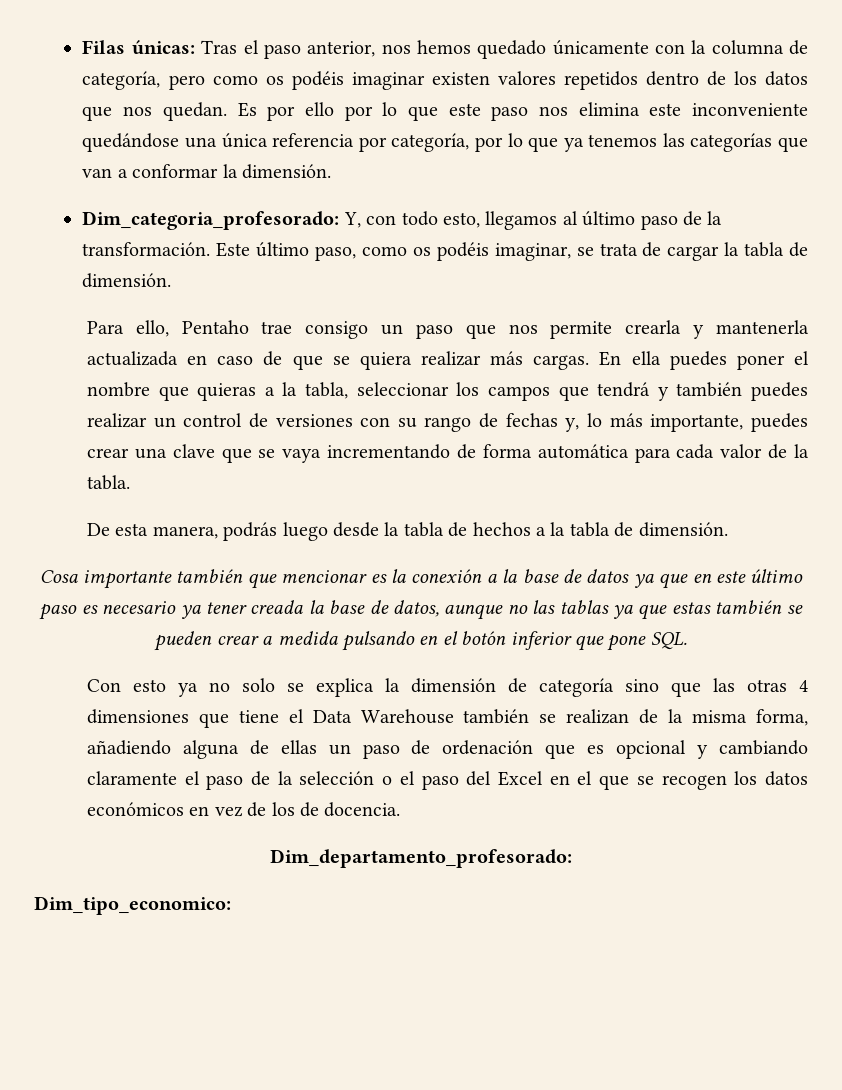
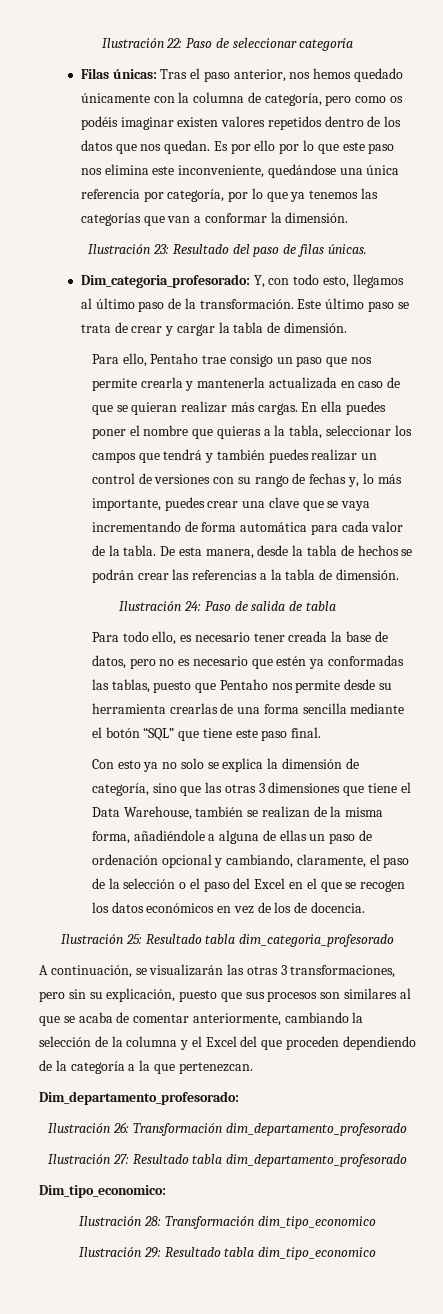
(82, 47) none -> [101,38,354,51] Ilustración 22: Paso de seleccionar categoría //
[691,103,808,116] inconveniente -> [178,165,265,178] inconveniente,
(332, 171) none -> [88,244,367,257] // Ilustración 23: Resultado del paso de filas únicas.
[315,242,571,261] paso, como os podéis imaginar, -> [368,301,395,312] paso
(662, 249) none -> [131,326,174,336] crear y
[359,352,412,370] quiera -> [131,402,178,415] quieran
(130, 482) // -> (157, 550) none
[223,522,328,541] podrás luego -> (254, 554) none
(531, 529) none -> [401,549,413,556] [91,569,258,583] se podrán crear las referencias
[39,569,804,589] [39,601,201,620] Cosa importante también que mencionar es la conexión a la base de datos ya que en este último paso es necesario ya -> [119,601,336,611] [91,631,250,645] Ilustración 24: Paso de salida de tabla // Para todo ello, es necesario
[444,600,803,620] [154,631,687,651] aunque no las tablas ya que estas también se pueden crear a medida pulsando en el botón inferior que pone SQL. -> [129,655,404,669] [91,679,392,693] [91,703,405,714] [91,727,322,741] pero no es necesario que estén ya conformadas las tablas, puesto que Pentaho nos permite desde su herramienta crearlas de una forma sencilla mediante el botón “SQL” que tiene este paso final.
[538,678,614,697] categoría -> [91,783,149,796] categoría,
[798,680,808,692] 4 -> [258,783,265,793] 3
[360,709,454,724] Warehouse -> [123,806,192,820] Warehouse,
[86,740,171,755] añadiendo -> [133,830,216,841] añadiéndole a
[545,740,809,759] [86,771,177,785] que es opcional y cambiando claramente -> [161,854,366,868] opcional y cambiando, claramente,
[270,849,572,868] [34,896,231,915] Dim_departamento_profesorado: // Dim_tipo_economico: -> [60,934,395,947] [39,964,396,978] [39,988,411,1002] [39,1012,364,1026] [39,1036,416,1050] [39,1060,253,1074] [39,1091,239,1105] [48,1122,407,1136] [47,1154,408,1167] [39,1185,166,1198] [79,1216,376,1229] [78,1247,377,1260] Ilustración 25: Resultado tabla dim_categoria_profesorado // A continuación, se visualizarán las otras 3 transformaciones, pero sin su explicación, puesto que sus procesos son similares al que se acaba de comentar anteriormente, cambiando la selección de la columna y el Excel del que proceden dependiendo de la categoría a la que pertenezcan. // Dim_departamento_profesorado: // Ilustración 26: Transformación dim_departamento_profesorado // Ilustración 27: Resultado tabla dim_departamento_profesorado // Dim_tipo_economico: // Ilustración 28: Transformación dim_tipo_economico // Ilustración 29: Resultado tabla dim_tipo_economico

